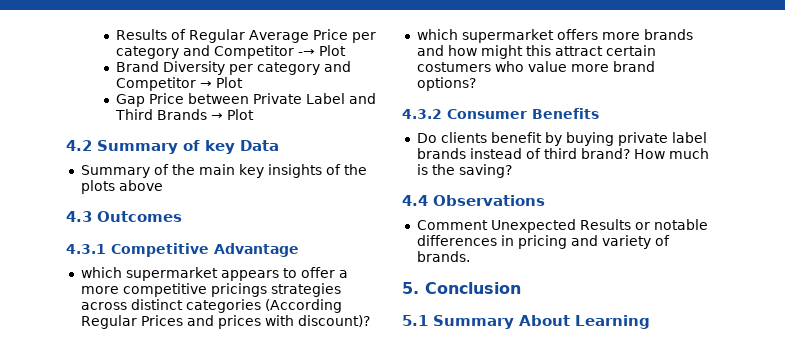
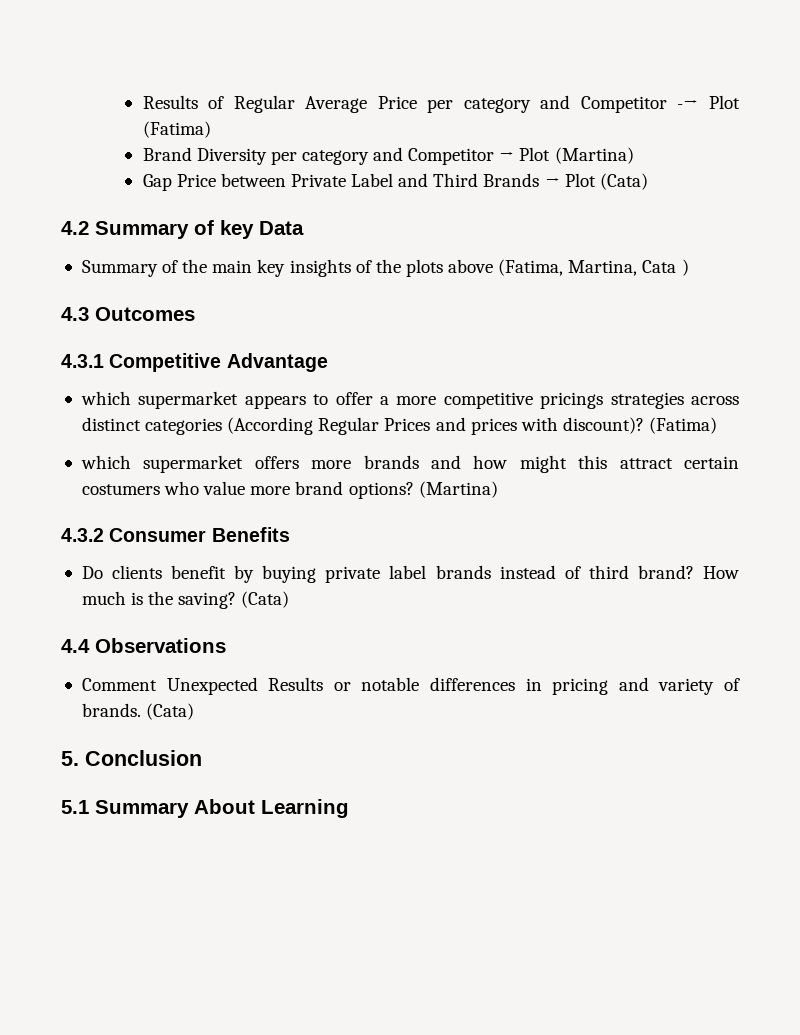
(346, 50) none -> [142,121,211,138] (Fatima)
(243, 82) none -> [554,147,634,164] (Martina)
(254, 114) none -> [599,173,648,190] (Cata)
(163, 185) none -> [498,259,689,276] (Fatima, Martina, Cata )
(370, 321) none -> [649,417,718,434] (Fatima)
(476, 84) none -> [418,481,498,498] (Martina)
(512, 171) none -> [241,591,290,608] (Cata)
(470, 256) none -> [146,703,195,720] (Cata)

